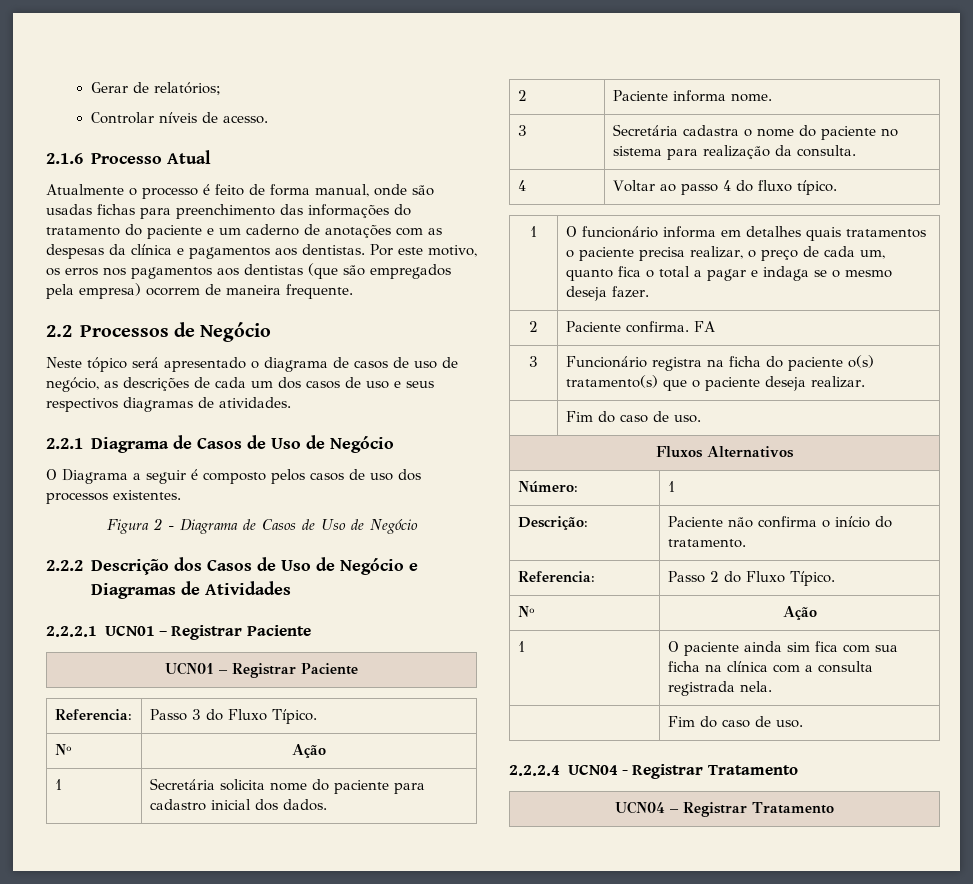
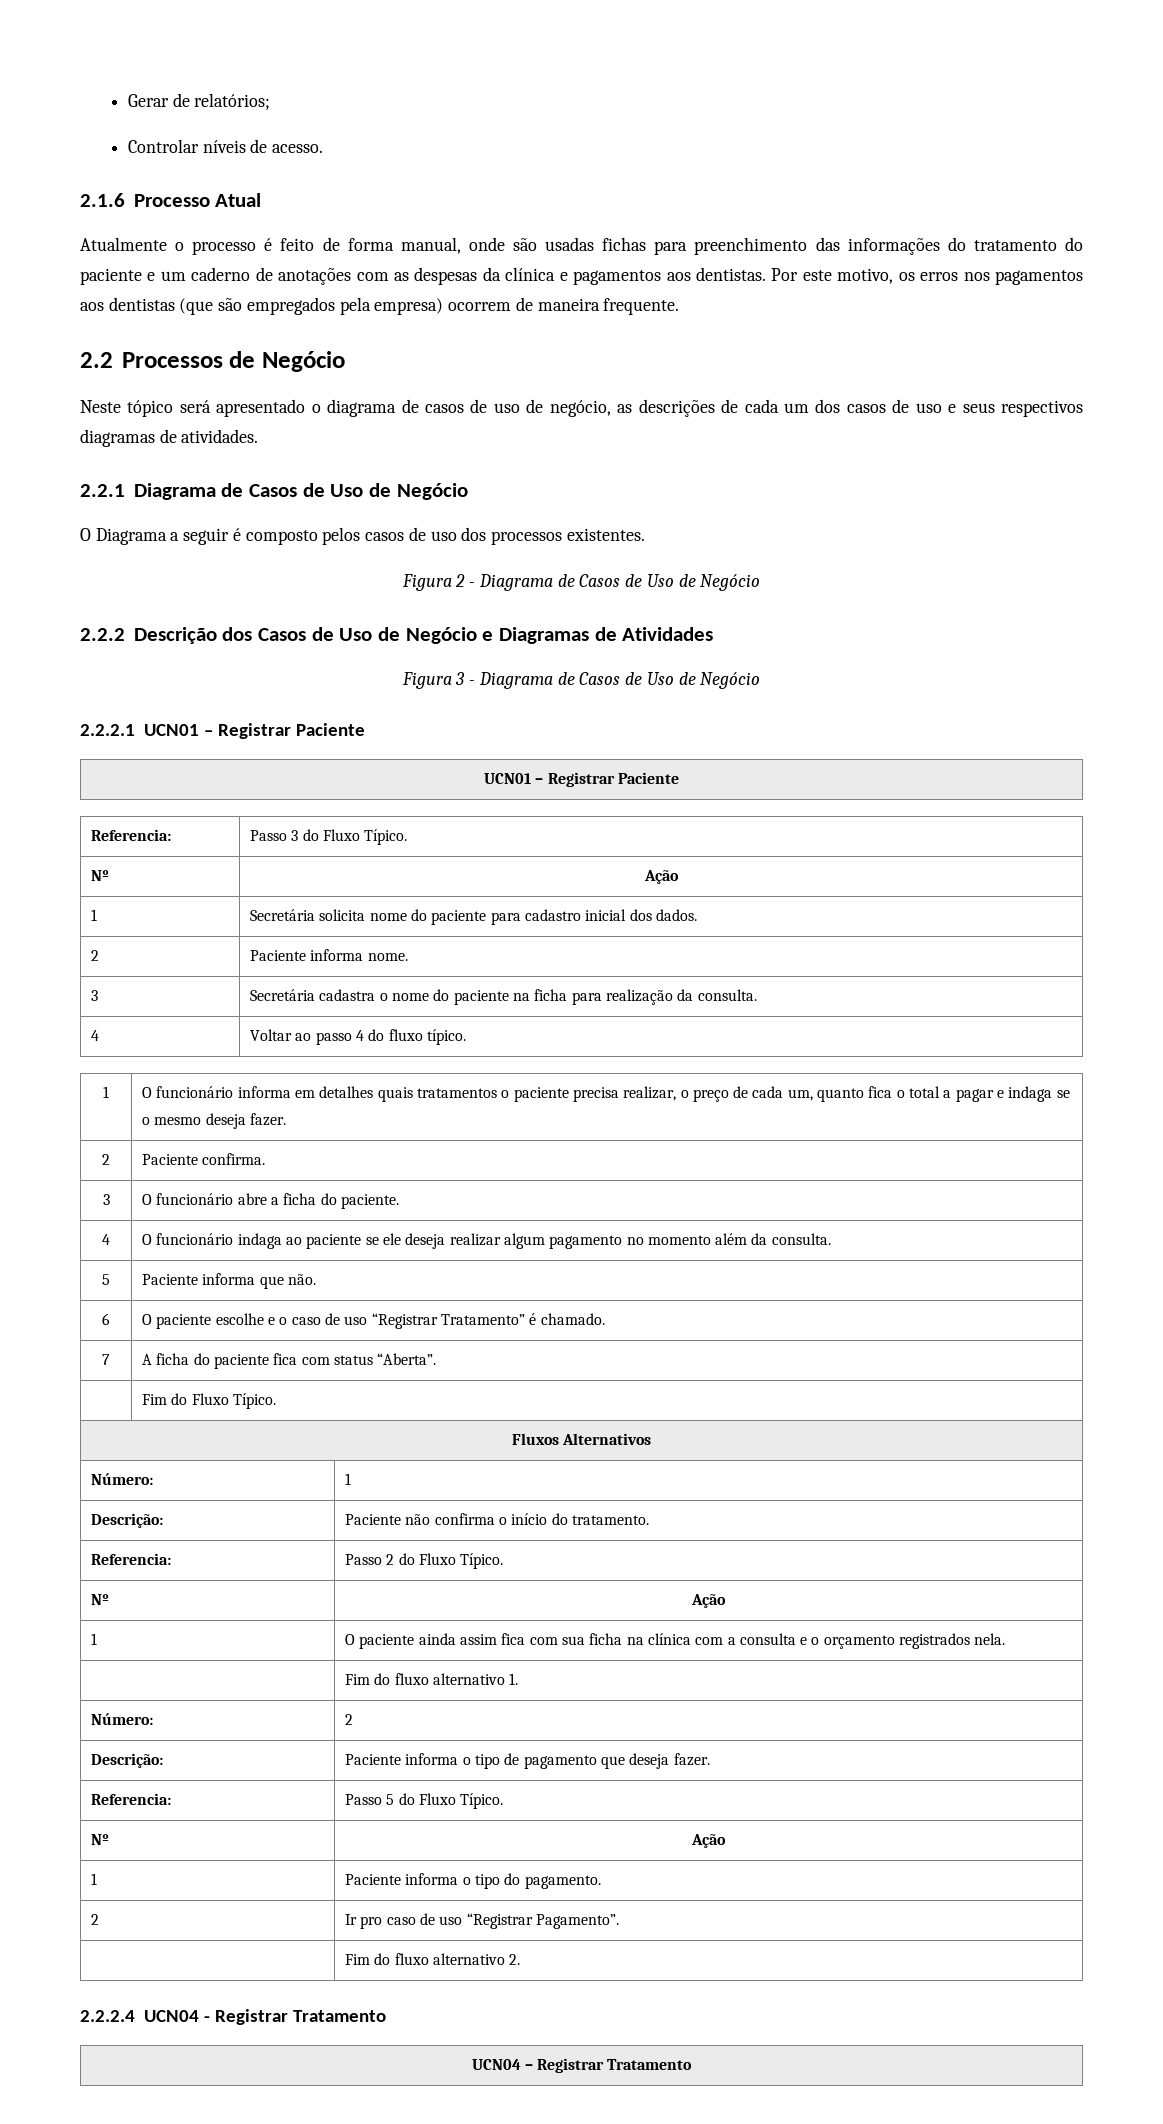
(291, 588) none -> [401,672,761,689] // Figura 3 - Diagrama de Casos de Uso de Negócio
[880,128,898,137] [612,146,662,156] no sistema -> [512,989,568,1001] na ficha
[693,321,715,332] [529,356,538,367] [565,355,874,371] [565,375,865,391] [565,411,701,423] FA // 3 | Funcionário registra na ficha do paciente o(s) tratamento(s) que o paciente deseja realizar. // | Fim do caso de uso. -> [102,1194,110,1205] [141,1193,399,1209] [102,1234,110,1245] [141,1233,831,1249] [102,1274,110,1285] [141,1273,316,1289] [102,1313,110,1325] [141,1313,605,1329] [102,1354,110,1365] [141,1353,437,1369] [141,1393,276,1409] // 3 | O funcionário abre a ficha do paciente. // 4 | O funcionário indaga ao paciente se ele deseja realizar algum pagamento no momento além da consulta. // 5 | Paciente informa que não. // 6 | O paciente escolhe e o caso de uso “Registrar Tratamento” é chamado. // 7 | A ficha do paciente fica com status “Aberta”. // | Fim do Fluxo Típico.
[786,642,810,652] sim -> [459,1634,497,1645] assim
[667,681,735,696] registrada -> [800,1633,971,1649] e o orçamento registrados
[721,716,803,728] caso de uso. -> [394,1673,519,1685] [90,1713,153,1725] [344,1714,353,1725] [90,1753,163,1768] [344,1753,710,1769] [90,1793,171,1805] [344,1793,504,1809] [90,1834,109,1845] [691,1834,727,1848] [90,1873,97,1885] [344,1873,601,1889] [90,1914,99,1925] [344,1913,619,1929] [344,1953,521,1965] fluxo alternativo 1. // Número: | 2 // Descrição: | Paciente informa o tipo de pagamento que deseja fazer. // Referencia: | Passo 5 do Fluxo Típico. // Nº | Ação // 1 | Paciente informa o tipo do pagamento. // 2 | Ir pro caso de uso “Registrar Pagamento”. // | Fim do fluxo alternativo 2.

